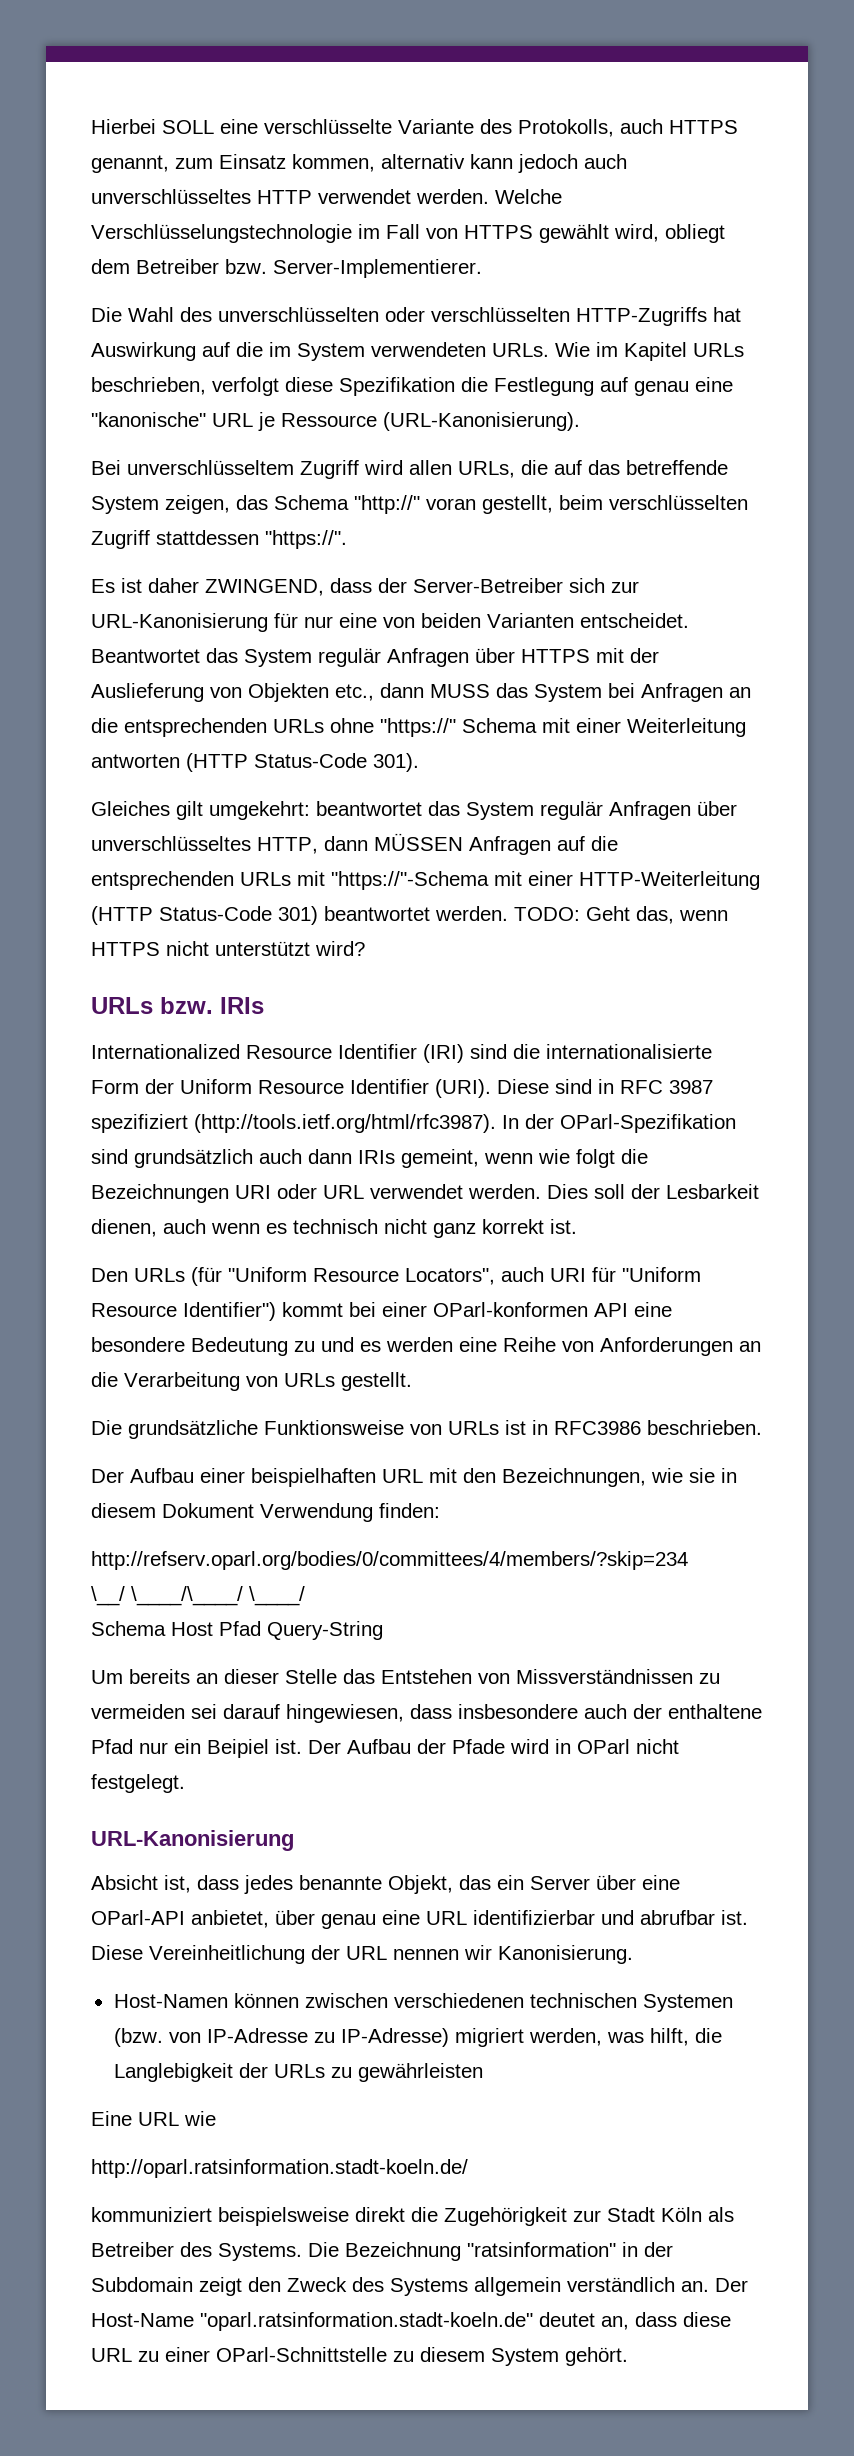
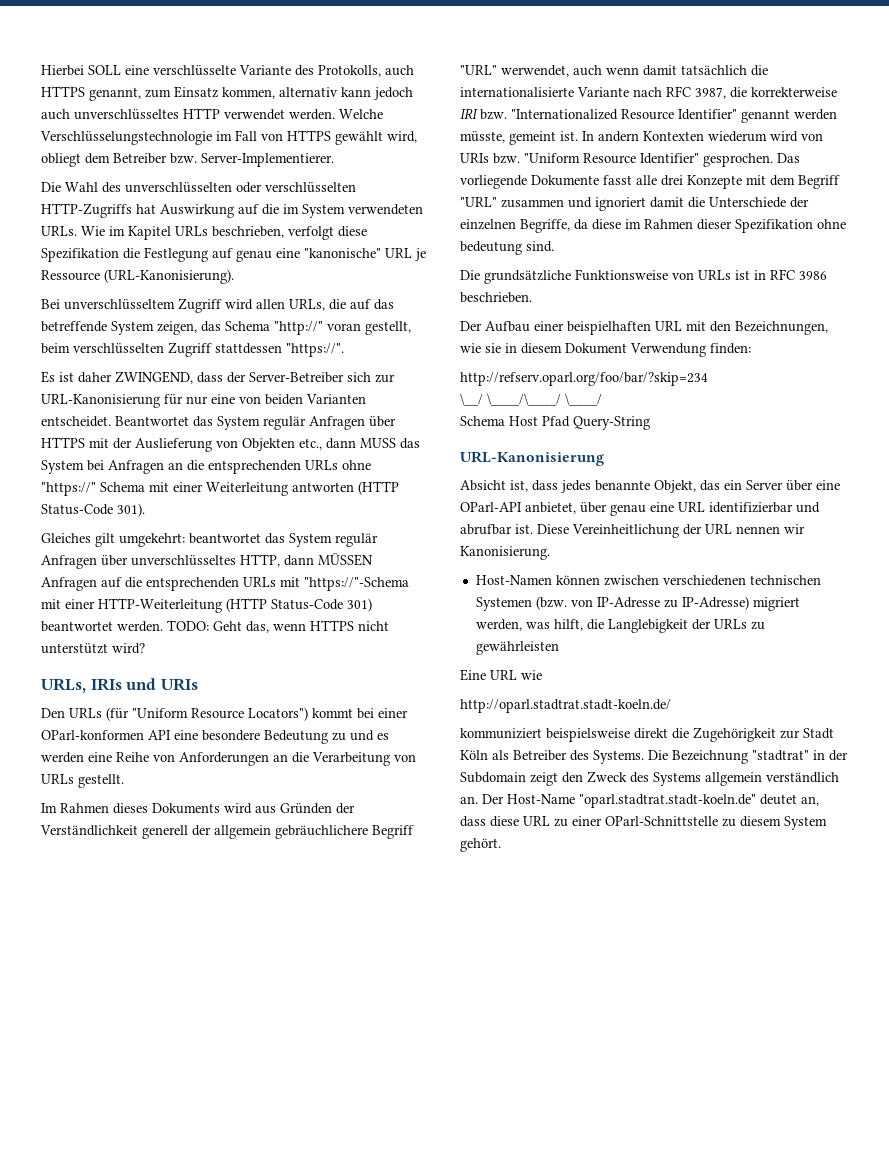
[91,997,264,1014] [91,1044,712,1063] [91,1079,713,1098] [91,1114,736,1133] [91,1149,648,1168] [91,1184,759,1203] [91,1219,577,1238] URLs bzw. IRIs // Internationalized Resource Identifier (IRI) sind die internationalisierte Form der Uniform Resource Identifier (URI). Diese sind in RFC 3987 spezifiziert (http://tools.ietf.org/html/rfc3987). In der OParl-Spezifikation sind grundsätzlich auch dann IRIs gemeint, wenn wie folgt die Bezeichnungen URI oder URL verwendet werden. Dies soll der Lesbarkeit dienen, auch wenn es technisch nicht ganz korrekt ist. -> [41,678,198,693] URLs, IRIs und URIs
[405,1267,701,1285] [91,1302,276,1321] Locators", auch URI für "Uniform Resource Identifier") -> [248,707,308,721] Locators")
(412, 1381) none -> [41,803,355,814] [40,825,414,839] [460,65,768,77] [460,86,837,99] [460,108,837,123] [460,131,823,145] [460,153,800,167] [460,175,840,189] [460,197,809,211] [460,219,846,233] [460,241,554,255] // Im Rahmen dieses Dokuments wird aus Gründen der Verständlichkeit generell der allgemein gebräuchlichere Begriff "URL" werwendet, auch wenn damit tatsächlich die internationalisierte Variante nach RFC 3987, die korrekterweise IRI bzw. "Internationalized Resource Identifier" genannt werden müsste, gemeint ist. In andern Kontexten wiederum wird von URIs bzw. "Uniform Resource Identifier" gesprochen. Das vorliegende Dokumente fasst alle drei Konzepte mit dem Begriff "URL" zusammen und ignoriert damit die Unterschiede der einzelnen Begriffe, da diese im Rahmen dieser Spezifikation ohne bedeutung sind.
[554,1421,641,1435] RFC3986 -> [770,269,827,280] RFC 3986
[91,1551,688,1570] http://refserv.oparl.org/bodies/0/committees/4/members/?skip=234 -> [460,372,708,386] http://refserv.oparl.org/foo/bar/?skip=234
[91,1669,720,1684] [91,1704,762,1723] [91,1739,679,1758] [91,1774,185,1793] // Um bereits an dieser Stelle das Entstehen von Missverständnissen zu vermeiden sei darauf hingewiesen, dass insbesondere auch der enthaltene Pfad nur ein Beipiel ist. Der Aufbau der Pfade wird in OParl nicht festgelegt. -> (650, 423) none
[91,2159,468,2178] http://oparl.ratsinformation.stadt-koeln.de/ -> [460,699,671,713] http://oparl.stadtrat.stadt-koeln.de/
[467,2242,616,2257] "ratsinformation" -> [752,750,809,761] "stadtrat"
[200,2312,533,2331] "oparl.ratsinformation.stadt-koeln.de" -> [579,794,756,808] "oparl.stadtrat.stadt-koeln.de"

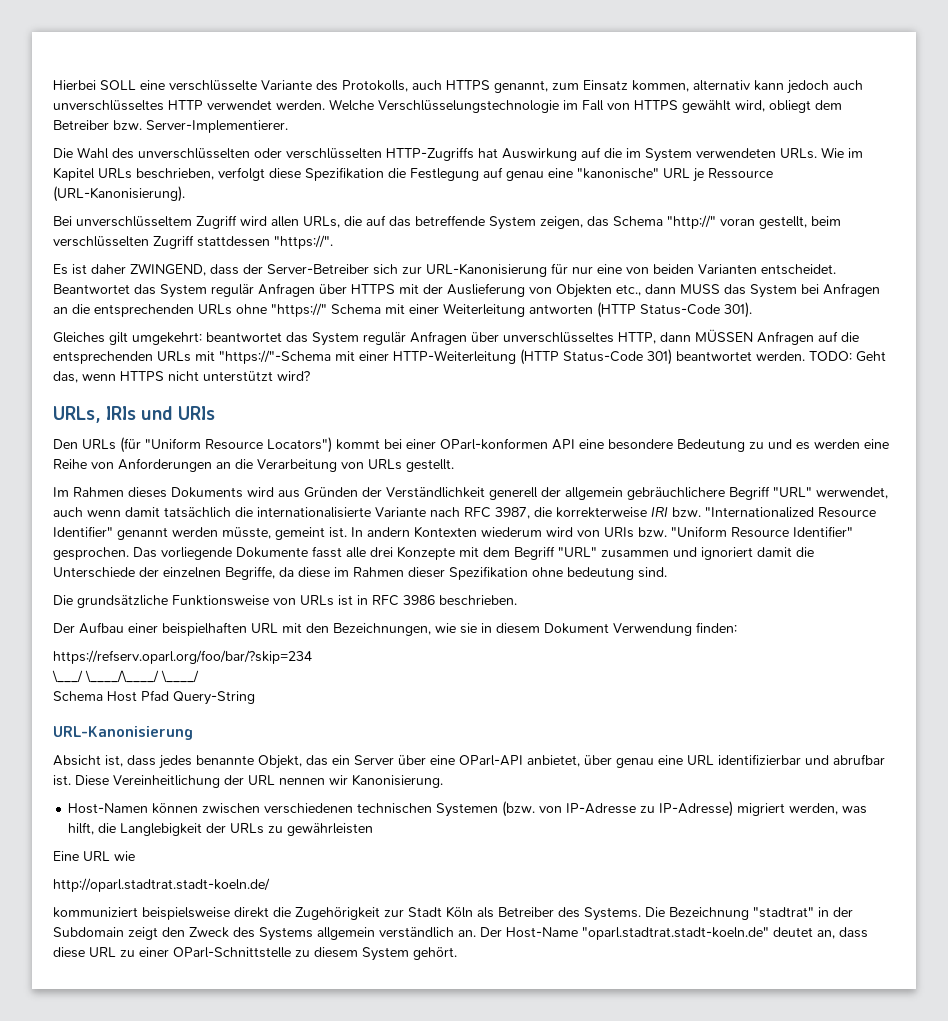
[460,372,708,386] [460,393,483,406] http://refserv.oparl.org/foo/bar/?skip=234 // \__/ -> [53,650,312,664] [52,670,83,683] https://refserv.oparl.org/foo/bar/?skip=234 // \___/

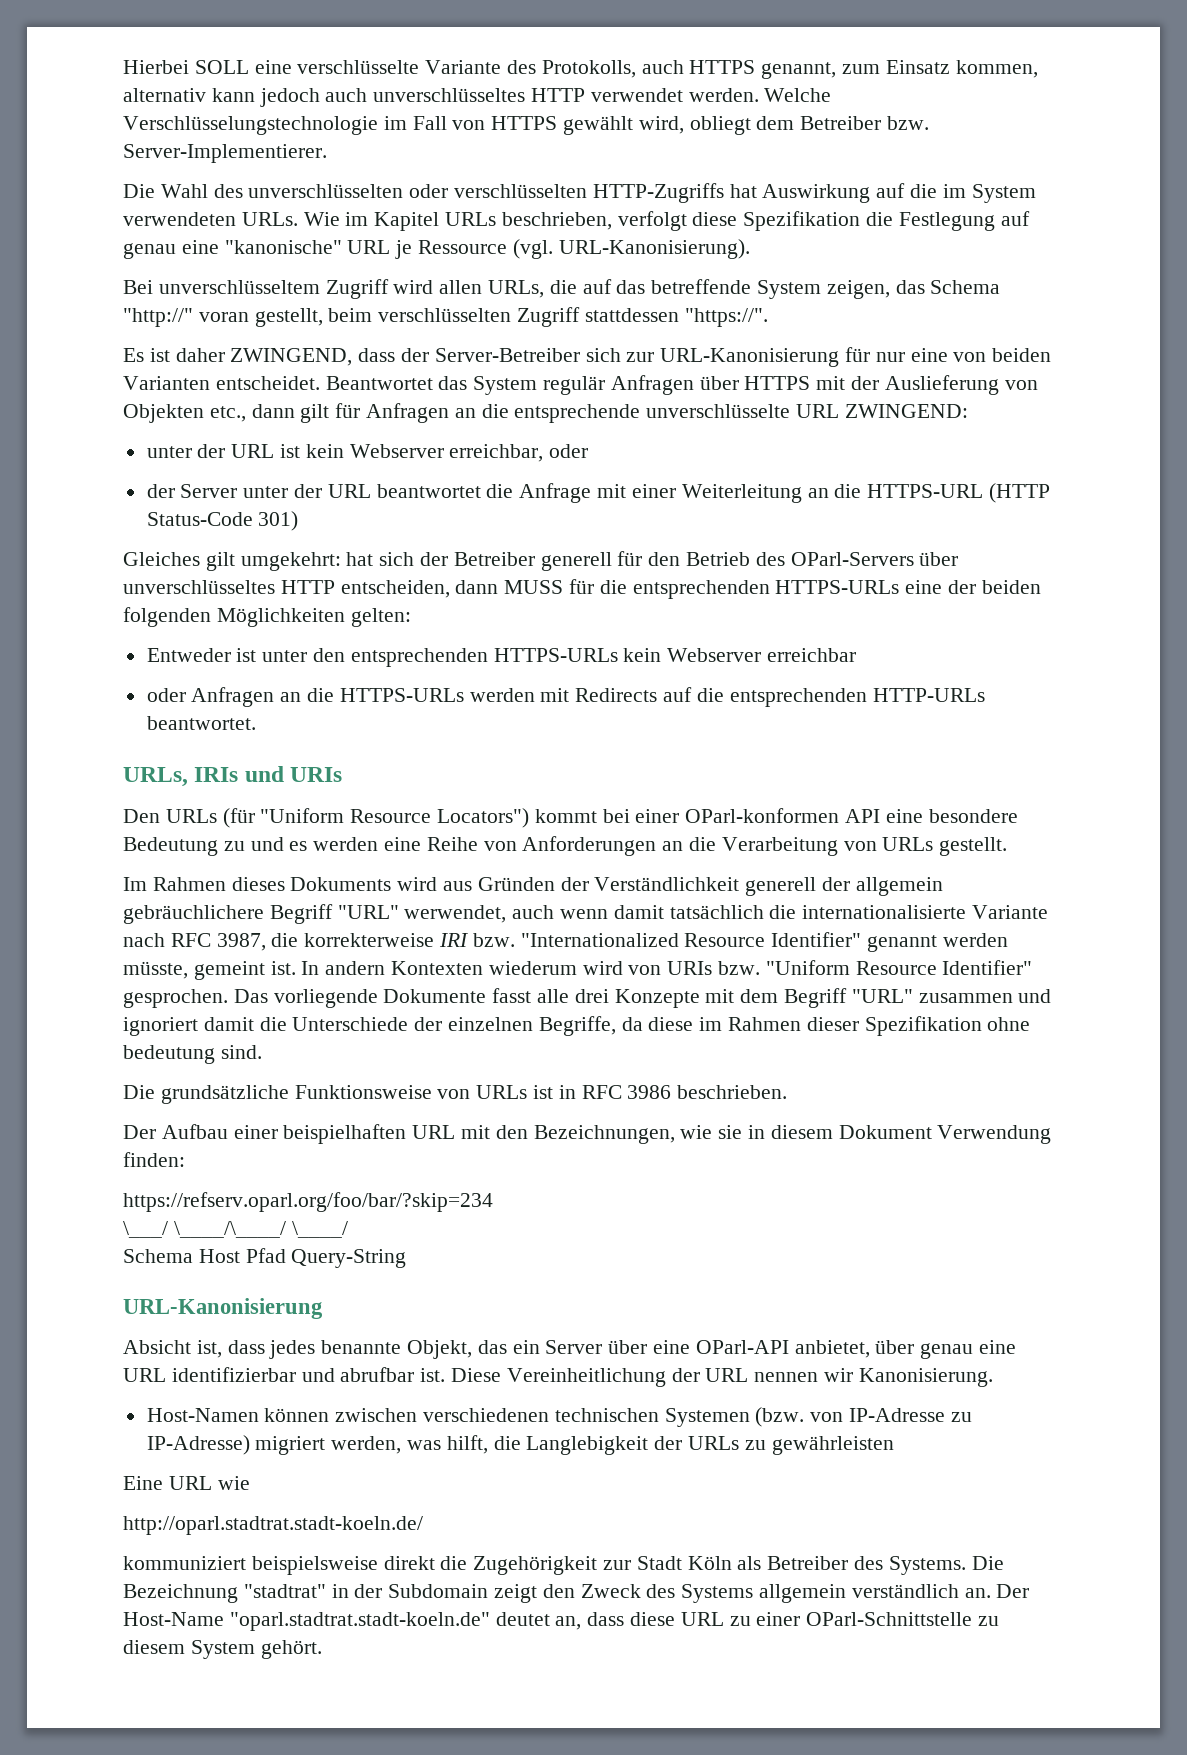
[53,186,185,202] (URL-Kanonisierung). -> [512,239,750,259] (vgl. URL-Kanonisierung).
[680,283,880,298] [53,302,752,318] MUSS das System bei Anfragen an die entsprechenden URLs ohne "https://" Schema mit einer Weiterleitung antworten (HTTP Status-Code 301). -> [300,403,968,423] [146,444,589,462] [146,483,1050,503] [146,511,299,531] gilt für Anfragen an die entsprechende unverschlüsselte URL ZWINGEND: // unter der URL ist kein Webserver erreichbar, oder // der Server unter der URL beantwortet die Anfrage mit einer Weiterleitung an die HTTPS-URL (HTTP Status-Code 301)
[206,329,859,346] [53,349,886,365] [53,371,310,383] beantwortet das System regulär Anfragen über unverschlüsseltes HTTP, dann MÜSSEN Anfragen auf die entsprechenden URLs mit "https://"-Schema mit einer HTTP-Weiterleitung (HTTP Status-Code 301) beantwortet werden. TODO: Geht das, wenn HTTPS nicht unterstützt wird? -> [346,551,959,571] [123,579,1041,599] [123,607,411,627] [146,648,857,667] [146,687,985,707] [146,716,256,730] hat sich der Betreiber generell für den Betrieb des OParl-Servers über unverschlüsseltes HTTP entscheiden, dann MUSS für die entsprechenden HTTPS-URLs eine der beiden folgenden Möglichkeiten gelten: // Entweder ist unter den entsprechenden HTTPS-URLs kein Webserver erreichbar // oder Anfragen an die HTTPS-URLs werden mit Redirects auf die entsprechenden HTTP-URLs beantwortet.

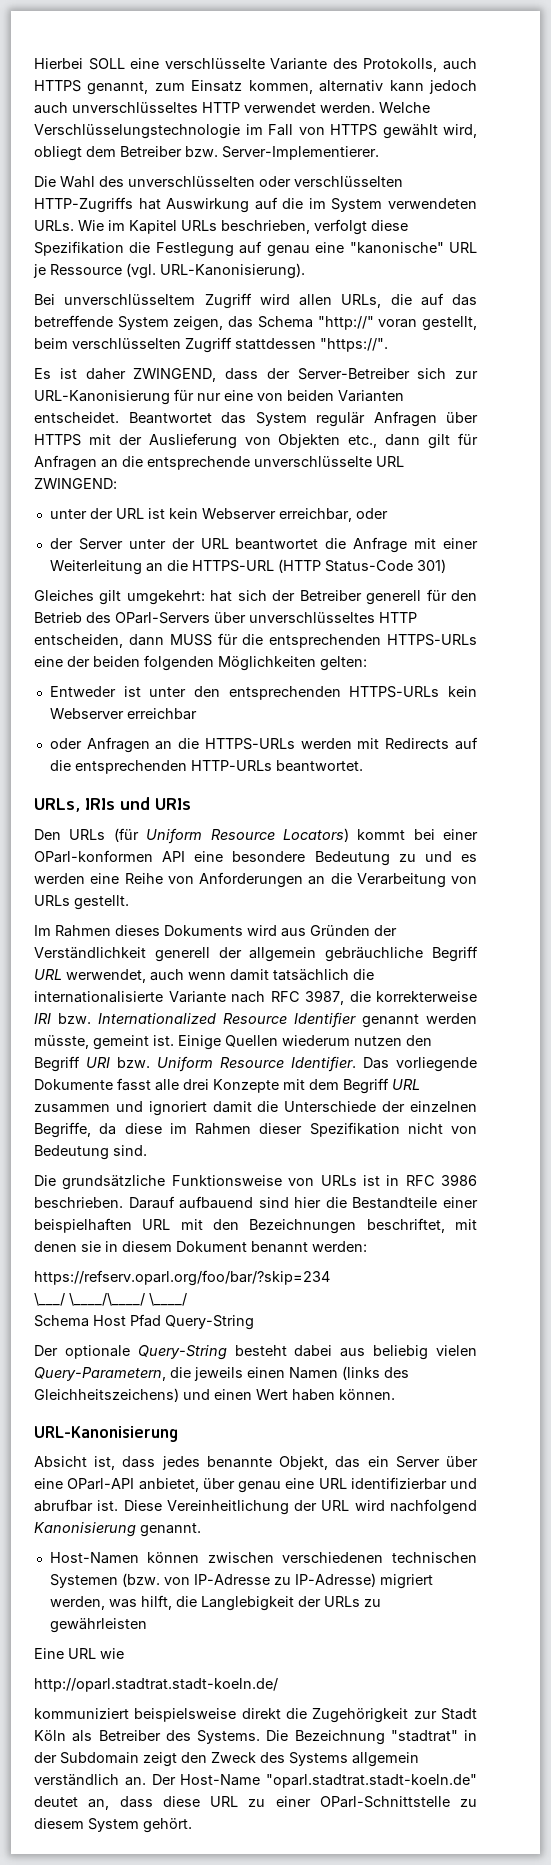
[260,808,530,828] "Uniform Resource Locators") -> [146,828,349,844] Uniform Resource Locators)
[123,904,399,924] gebräuchlichere Begriff "URL" -> [325,946,479,962] [34,969,62,980] gebräuchliche Begriff URL
[520,932,862,947] "Internationalized Resource Identifier" -> [98,1012,356,1028] Internationalized Resource Identifier
[301,960,1033,975] [123,989,228,1008] In andern Kontexten wiederum wird von URIs bzw. "Uniform Resource Identifier" gesprochen. -> [178,1035,432,1050] [34,1056,356,1072] Einige Quellen wiederum nutzen den Begriff URI bzw. Uniform Resource Identifier.
[851,989,913,1003] "URL" -> [392,1079,420,1090] URL
[987,1017,1031,1031] [123,1045,215,1064] ohne bedeutung -> [407,1123,477,1134] [34,1145,109,1160] nicht von Bedeutung
[123,1124,228,1139] // Der Aufbau -> [128,1196,438,1209] Darauf aufbauend sind hier die Bestandteile
[533,1125,713,1144] Bezeichnungen, wie -> [249,1218,477,1234] [34,1241,77,1252] Bezeichnungen beschriftet, mit denen
[937,1125,1052,1144] [123,1152,185,1167] Verwendung finden: -> [251,1241,367,1253] benannt werden:
(407, 1258) none -> [34,1345,477,1360] [34,1366,409,1381] [34,1388,395,1402] // Der optionale Query-String besteht dabei aus beliebig vielen Query-Parametern, die jeweils einen Namen (links des Gleichheitszeichens) und einen Wert haben können.
[754,1368,993,1387] nennen wir Kanonisierung. -> [354,1499,477,1515] [34,1522,201,1537] wird nachfolgend Kanonisierung genannt.

